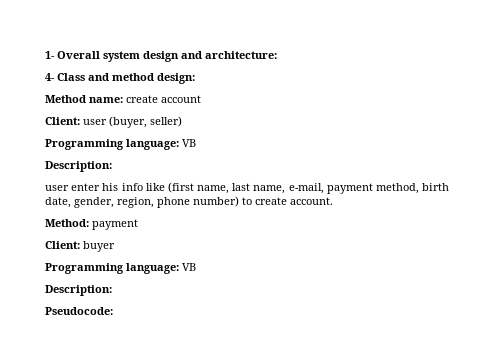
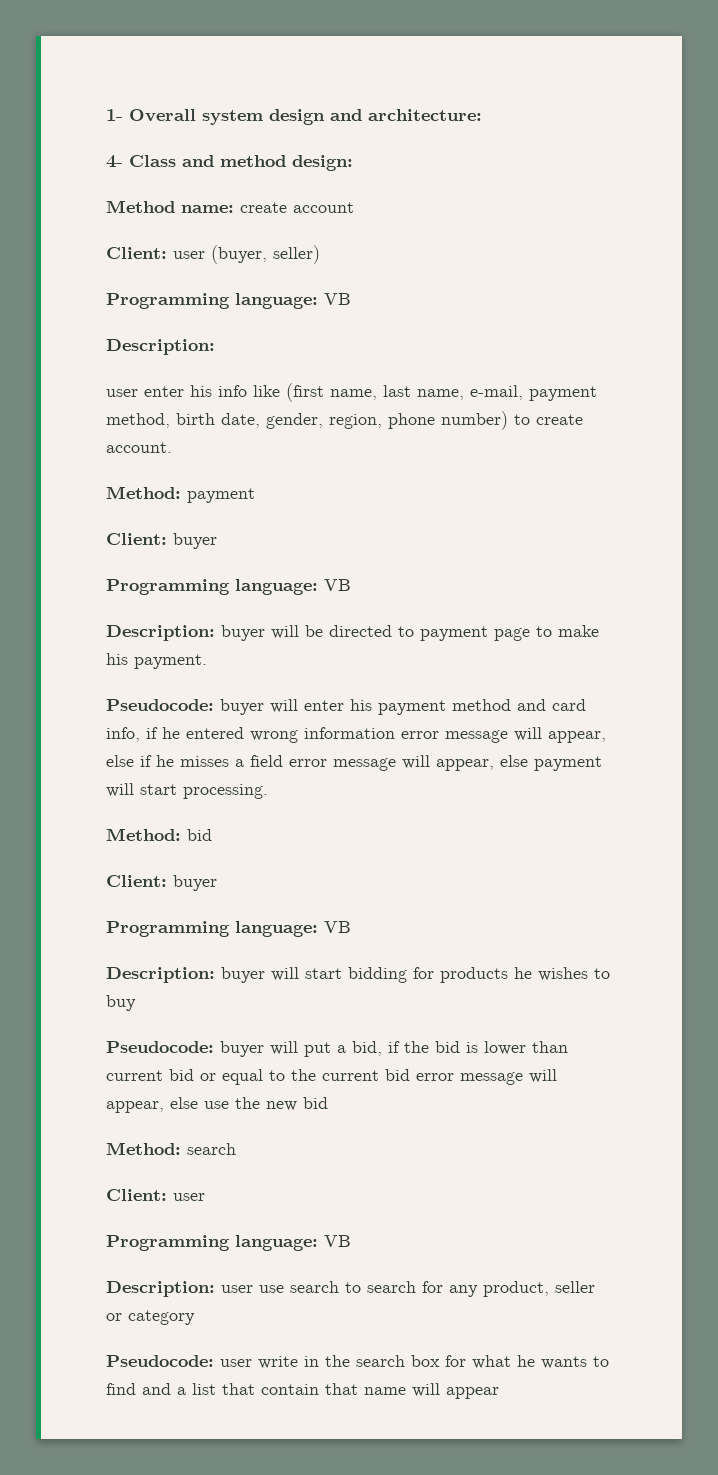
[45,307,113,315] // Pseudocode: -> [221,625,599,641] [106,653,207,669] [106,699,586,715] [106,727,606,743] [106,755,602,771] [106,783,268,799] [106,828,212,841] [106,875,217,891] [106,921,351,937] [106,967,610,983] [106,995,136,1011] [106,1041,568,1057] [106,1069,557,1085] [106,1097,328,1113] [106,1142,236,1155] [106,1189,205,1201] [106,1235,351,1251] [106,1281,595,1297] [106,1310,195,1325] [106,1355,609,1369] [106,1383,499,1399] buyer will be directed to payment page to make his payment. // Pseudocode: buyer will enter his payment method and card info, if he entered wrong information error message will appear, else if he misses a field error message will appear, else payment will start processing. // Method: bid // Client: buyer // Programming language: VB // Description: buyer will start bidding for products he wishes to buy // Pseudocode: buyer will put a bid, if the bid is lower than current bid or equal to the current bid error message will appear, else use the new bid // Method: search // Client: user // Programming language: VB // Description: user use search to search for any product, seller or category // Pseudocode: user write in the search box for what he wants to find and a list that contain that name will appear

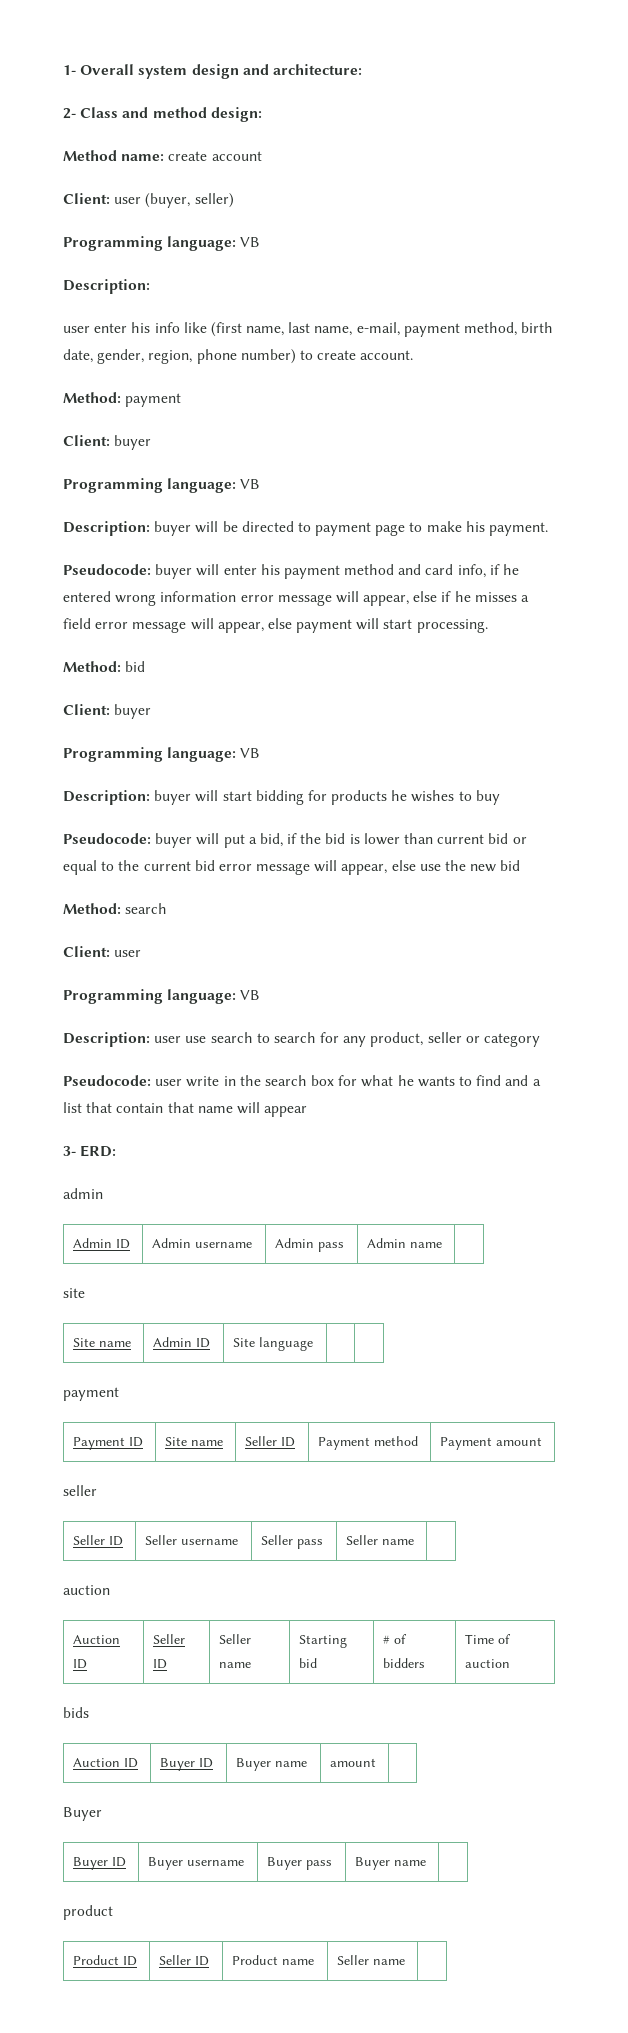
[106,155,123,168] 4- -> [63,108,76,119] 2-
(499, 1393) none -> [63,1145,117,1157] [63,1188,103,1199] [73,1238,131,1249] [152,1238,253,1248] [275,1238,345,1252] [367,1238,443,1248] [63,1288,85,1298] [73,1338,132,1347] [153,1337,211,1348] [233,1337,314,1351] [63,1387,119,1401] [73,1437,144,1450] [165,1437,224,1446] [245,1436,296,1447] [318,1436,419,1450] [440,1437,543,1450] [63,1485,97,1496] [73,1535,124,1546] [145,1535,239,1545] [261,1535,324,1549] [346,1535,415,1545] [63,1585,110,1595] [73,1635,121,1644] [73,1659,88,1669] [153,1634,186,1644] [153,1659,168,1669] [219,1634,252,1644] [219,1662,252,1668] [299,1635,348,1648] [299,1658,318,1668] [383,1634,408,1644] [383,1658,426,1668] [465,1634,512,1644] [465,1659,511,1668] [63,1707,89,1718] [73,1758,139,1768] [160,1758,214,1771] [236,1758,308,1771] [330,1758,377,1767] [63,1807,102,1821] [73,1857,127,1870] [148,1857,245,1870] [267,1857,333,1870] [355,1857,427,1870] [63,1905,113,1920] [73,1955,138,1966] [159,1955,210,1966] [232,1955,315,1965] [337,1955,406,1965] // 3- ERD: // admin // Admin ID | Admin username | Admin pass | Admin name | // site // Site name | Admin ID | Site language | | // payment // Payment ID | Site name | Seller ID | Payment method | Payment amount // seller // Seller ID | Seller username | Seller pass | Seller name | // auction // Auction ID | Seller ID | Seller name | Starting bid | # of bidders | Time of auction // bids // Auction ID | Buyer ID | Buyer name | amount | // Buyer // Buyer ID | Buyer username | Buyer pass | Buyer name | // product // Product ID | Seller ID | Product name | Seller name |

